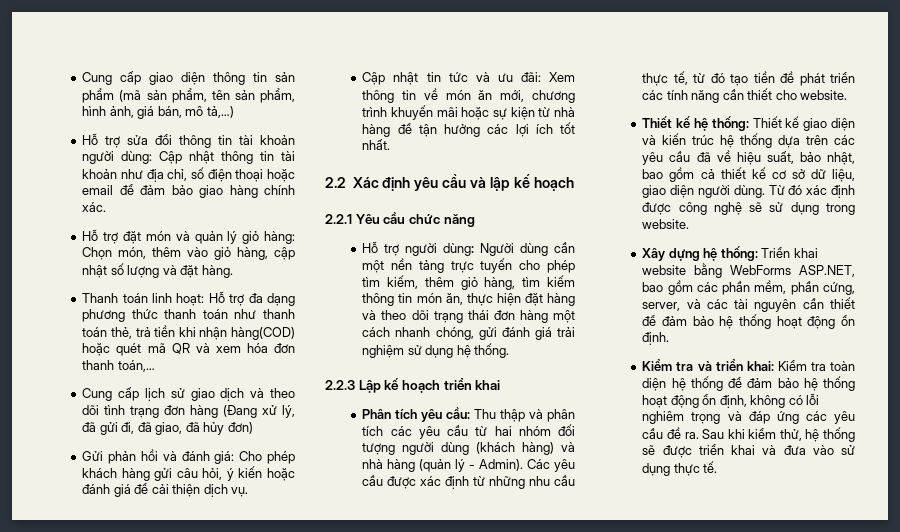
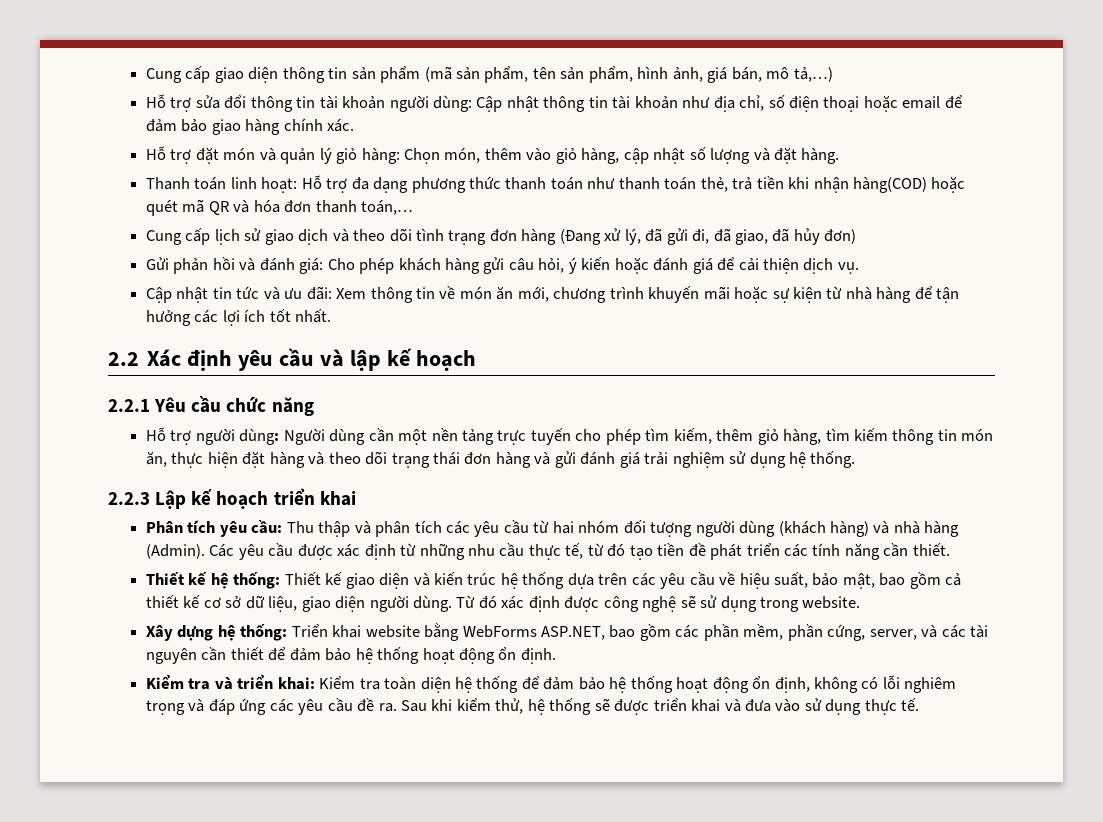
[215,346,241,353] xem -> (250, 206) none
[553,310,575,323] [362,327,474,340] một cách nhanh chóng, -> [534,452,551,465] và
[419,459,524,472] (quản lý - Admin). -> [145,544,205,559] (Admin).
[747,88,848,100] thiết cho website. -> [912,543,950,556] thiết.
[696,152,711,162] đã -> (715, 579) none
[827,152,855,165] nhật, -> [842,573,875,589] mật,

